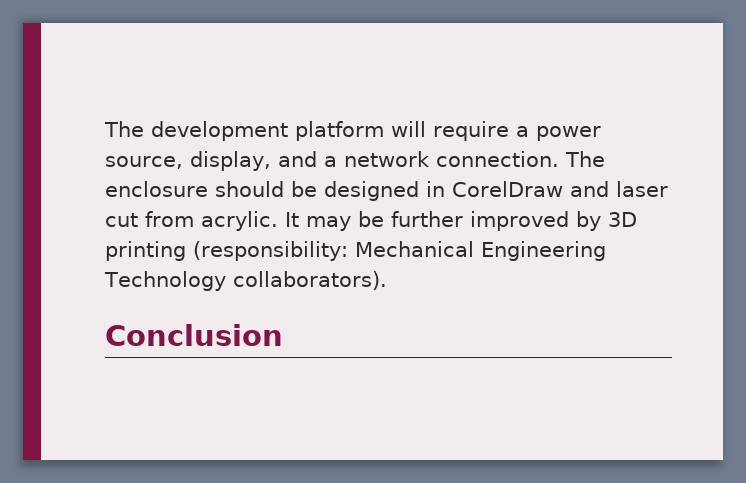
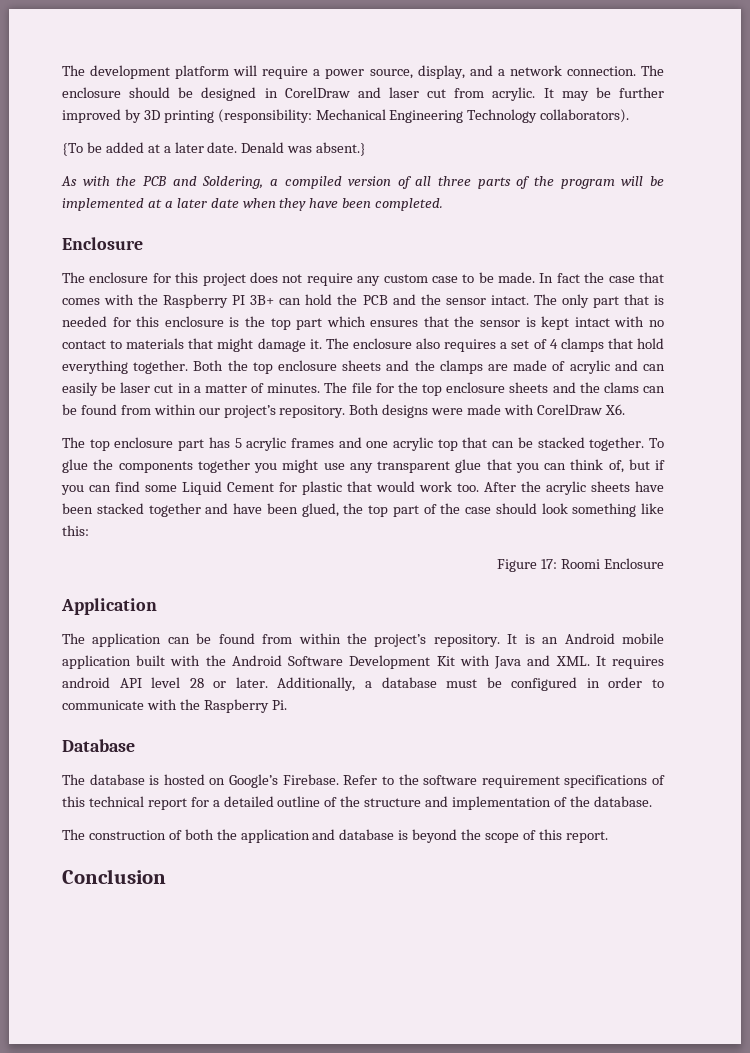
(387, 280) none -> [62,142,367,156] [61,176,664,189] [62,198,444,211] [62,237,143,250] [62,272,665,286] [62,294,664,308] [62,316,664,330] [62,338,665,352] [62,360,665,374] [62,382,665,396] [62,404,625,418] [62,437,664,451] [62,459,665,473] [61,481,664,495] [62,503,664,517] [62,525,89,536] [497,558,664,572] [61,598,157,615] [62,633,665,647] [62,655,664,669] [62,677,664,691] [62,699,287,713] [62,739,135,752] [62,774,666,788] [62,796,652,810] [62,829,608,843] // {To be added at a later date. Denald was absent.} // As with the PCB and Soldering, a compiled version of all three parts of the program will be implemented at a later date when they have been completed. // Enclosure // The enclosure for this project does not require any custom case to be made. In fact the case that comes with the Raspberry PI 3B+ can hold the PCB and the sensor intact. The only part that is needed for this enclosure is the top part which ensures that the sensor is kept intact with no contact to materials that might damage it. The enclosure also requires a set of 4 clamps that hold everything together. Both the top enclosure sheets and the clamps are made of acrylic and can easily be laser cut in a matter of minutes. The file for the top enclosure sheets and the clams can be found from within our project’s repository. Both designs were made with CorelDraw X6. // The top enclosure part has 5 acrylic frames and one acrylic top that can be stacked together. To glue the components together you might use any transparent glue that you can think of, but if you can find some Liquid Cement for plastic that would work too. After the acrylic sheets have been stacked together and have been glued, the top part of the case should look something like this: // Figure 17: Roomi Enclosure // Application // The application can be found from within the project’s repository. It is an Android mobile application built with the Android Software Development Kit with Java and XML. It requires android API level 28 or later. Additionally, a database must be configured in order to communicate with the Raspberry Pi. // Database // The database is hosted on Google’s Firebase. Refer to the software requirement specifications of this technical report for a detailed outline of the structure and implementation of the database. // The construction of both the application and database is beyond the scope of this report.

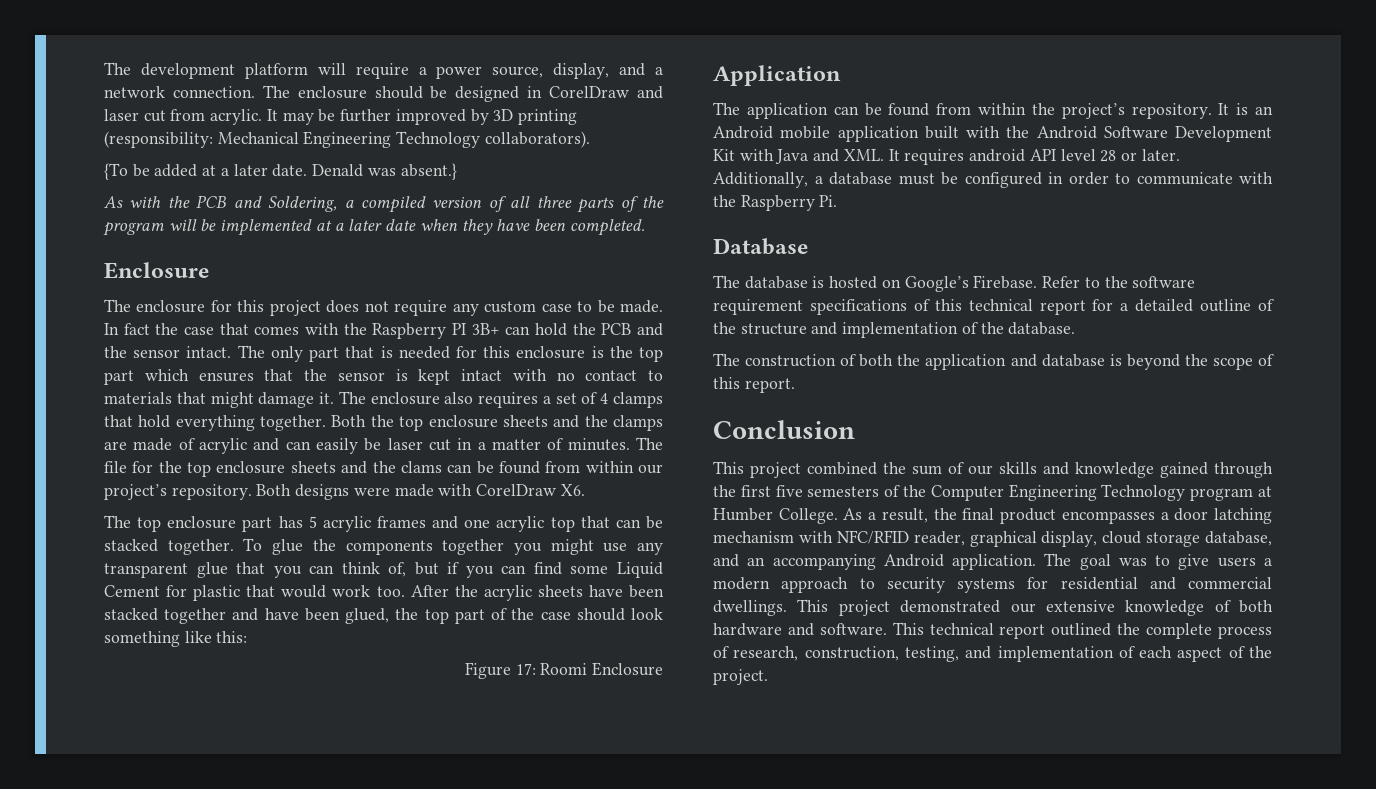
(166, 876) none -> [713,461,1273,478] [713,484,1272,501] [713,508,1272,524] [713,530,1272,547] [713,553,1272,570] [713,577,1272,593] [713,599,1273,616] [713,622,1272,639] [713,646,1272,662] [713,669,768,685] // This project combined the sum of our skills and knowledge gained through the first five semesters of the Computer Engineering Technology program at Humber College. As a result, the final product encompasses a door latching mechanism with NFC/RFID reader, graphical display, cloud storage database, and an accompanying Android application. The goal was to give users a modern approach to security systems for residential and commercial dwellings. This project demonstrated our extensive knowledge of both hardware and software. This technical report outlined the complete process of research, construction, testing, and implementation of each aspect of the project.

